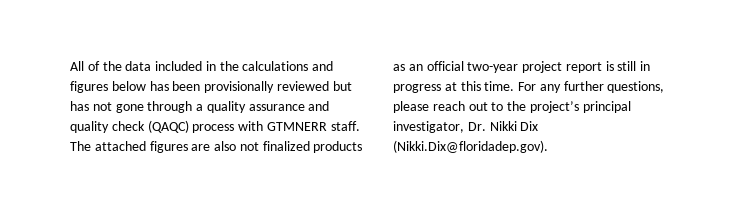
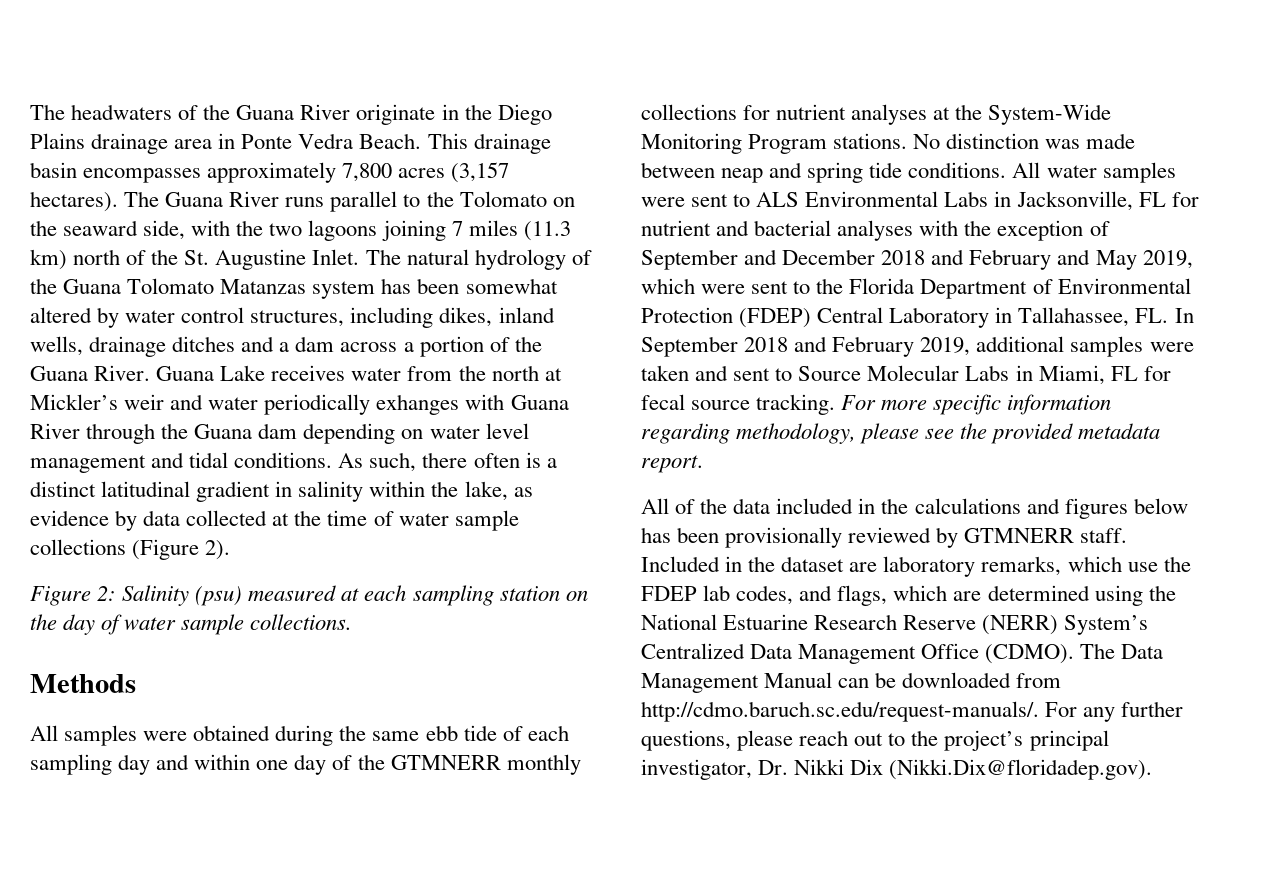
(70, 66) none -> [30,104,552,125] [30,133,551,154] [30,162,510,183] [30,191,575,212] [30,220,571,241] [30,249,592,270] [30,278,558,299] [30,307,555,328] [30,336,542,357] [30,365,562,381] [30,394,569,415] [30,423,529,444] [30,452,557,473] [30,481,533,502] [30,510,519,531] [30,539,231,560] [30,585,588,606] [30,614,353,635] [30,674,136,693] [30,725,569,746] [30,754,581,775] [641,104,1112,125] [641,133,1136,154] [641,162,1176,183] [641,191,1199,211] [641,220,1110,241] [641,249,1193,270] [641,278,1191,299] [641,307,1194,328] [641,336,1194,357] [641,365,1171,385] [641,394,1112,415] [641,423,1161,444] [641,455,703,473] The headwaters of the Guana River originate in the Diego Plains drainage area in Ponte Vedra Beach. This drainage basin encompasses approximately 7,800 acres (3,157 hectares). The Guana River runs parallel to the Tolomato on the seaward side, with the two lagoons joining 7 miles (11.3 km) north of the St. Augustine Inlet. The natural hydrology of the Guana Tolomato Matanzas system has been somewhat altered by water control structures, including dikes, inland wells, drainage ditches and a dam across a portion of the Guana River. Guana Lake receives water from the north at Mickler’s weir and water periodically exhanges with Guana River through the Guana dam depending on water level management and tidal conditions. As such, there often is a distinct latitudinal gradient in salinity within the lake, as evidence by data collected at the time of water sample collections (Figure 2). // Figure 2: Salinity (psu) measured at each sampling station on the day of water sample collections. // Methods // All samples were obtained during the same ebb tide of each sampling day and within one day of the GTMNERR monthly collections for nutrient analyses at the System-Wide Monitoring Program stations. No distinction was made between neap and spring tide conditions. All water samples were sent to ALS Environmental Labs in Jacksonville, FL for nutrient and bacterial analyses with the exception of September and December 2018 and February and May 2019, which were sent to the Florida Department of Environmental Protection (FDEP) Central Laboratory in Tallahassee, FL. In September 2018 and February 2019, additional samples were taken and sent to Source Molecular Labs in Miami, FL for fecal source tracking. For more specific information regarding methodology, please see the provided metadata report. //
[332,81,352,91] [70,101,330,113] [70,120,360,133] [70,141,363,153] [393,61,651,73] [393,81,515,93] but has not gone through a quality assurance and quality check (QAQC) process with GTMNERR staff. The attached figures are also not finalized products as an official two-year project report is still in progress at this time. -> [936,527,1128,548] [641,556,1191,577] [641,585,1176,606] [641,614,1149,635] [641,643,1164,664] [641,672,1062,693] [641,701,1039,722] by GTMNERR staff. Included in the dataset are laboratory remarks, which use the FDEP lab codes, and flags, which are determined using the National Estuarine Research Reserve (NERR) System’s Centralized Data Management Office (CDMO). The Data Management Manual can be downloaded from http://cdmo.baruch.sc.edu/request-manuals/.

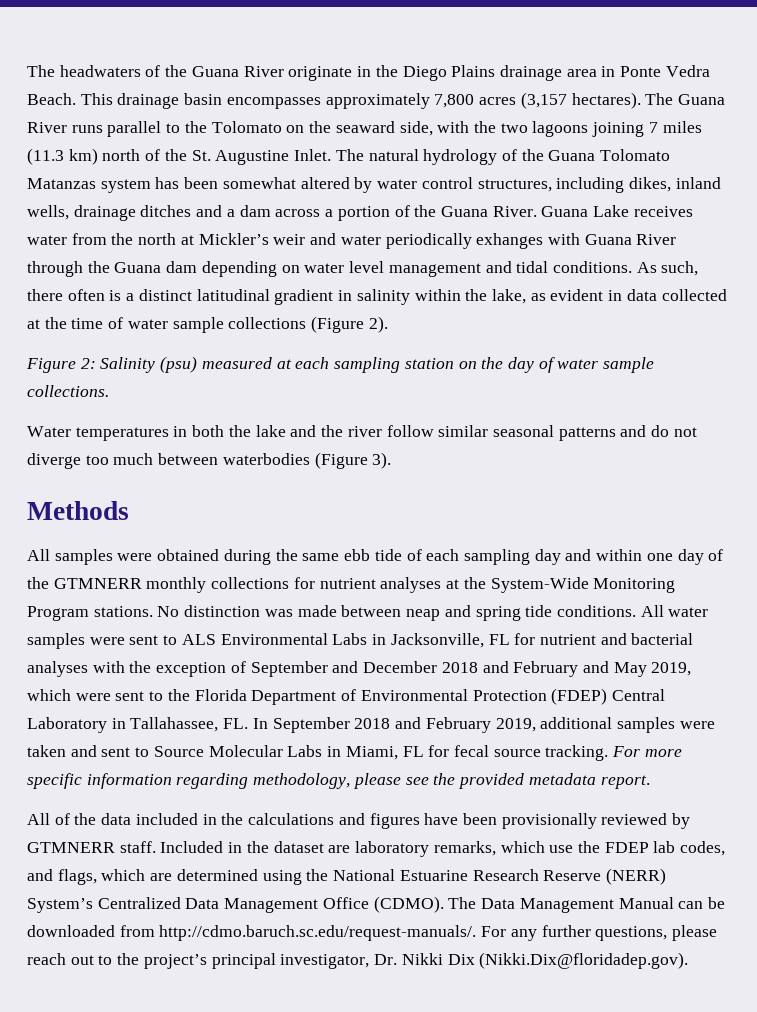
[30,510,138,531] evidence by -> [550,289,623,301] evident in
(353, 622) none -> [27,425,697,441] [27,452,392,469] // Water temperatures in both the lake and the river follow similar seasonal patterns and do not diverge too much between waterbodies (Figure 3).
[1133,498,1188,514] [641,527,671,543] below has -> [424,813,459,825] have

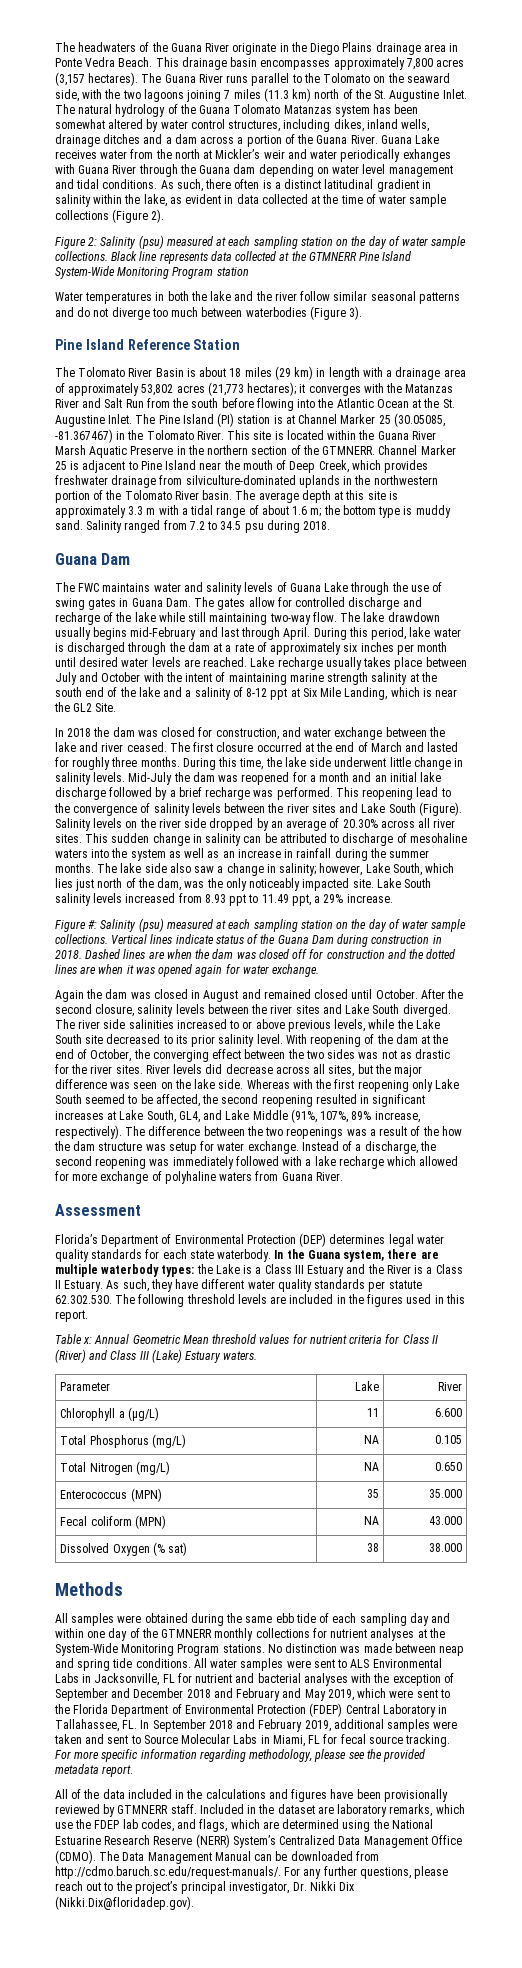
(109, 391) none -> [111,251,412,264] [55,266,249,279] Black line represents data collected at the GTMNERR Pine Island System-Wide Monitoring Program station
(392, 460) none -> [55,339,241,350] [55,366,466,380] [55,382,454,396] [55,398,455,411] [55,413,445,427] [55,429,436,443] [55,445,456,458] [55,460,429,473] [55,475,438,488] [55,490,398,503] [55,505,451,518] [55,520,331,533] [55,553,131,565] [55,582,443,595] [55,597,422,610] [55,612,440,625] [55,627,461,640] [55,642,448,655] [55,657,467,670] [55,672,437,685] [55,687,458,700] [54,702,117,712] [55,727,445,740] [55,742,459,752] [55,757,464,770] [55,772,442,785] [55,787,451,800] [54,802,462,816] [55,818,456,831] [55,833,467,846] [55,848,430,861] [55,863,455,876] [55,878,432,891] [55,893,393,906] [55,918,467,932] [55,934,442,947] [55,949,456,959] [55,964,320,977] [55,989,464,1002] [55,1004,451,1017] [55,1019,440,1032] [55,1034,449,1047] [55,1049,451,1062] [55,1064,423,1077] [55,1079,460,1092] [55,1094,426,1107] [55,1109,420,1123] [55,1125,462,1139] [54,1141,436,1154] [55,1156,459,1169] [55,1171,343,1184] [55,1204,141,1216] [55,1233,444,1247] [55,1249,439,1262] [55,1264,463,1277] [55,1279,422,1292] [55,1294,465,1307] [55,1310,88,1322] [55,1334,438,1344] [55,1349,258,1363] [60,1382,111,1391] [354,1381,379,1391] [437,1382,462,1391] [60,1407,159,1421] [366,1408,379,1417] [434,1408,462,1417] [60,1434,186,1448] [363,1435,379,1444] [434,1435,462,1444] [60,1461,170,1475] [363,1462,379,1471] [434,1462,462,1471] [60,1488,162,1502] [366,1489,379,1498] [428,1489,462,1498] [60,1515,166,1529] [363,1516,379,1525] [428,1516,462,1525] [60,1542,188,1556] [366,1543,379,1552] [428,1543,462,1552] // Pine Island Reference Station // The Tolomato River Basin is about 18 miles (29 km) in length with a drainage area of approximately 53,802 acres (21,773 hectares); it converges with the Matanzas River and Salt Run from the south before flowing into the Atlantic Ocean at the St. Augustine Inlet. The Pine Island (PI) station is at Channel Marker 25 (30.05085, -81.367467) in the Tolomato River. This site is located within the Guana River Marsh Aquatic Preserve in the northern section of the GTMNERR. Channel Marker 25 is adjacent to Pine Island near the mouth of Deep Creek, which provides freshwater drainage from silviculture-dominated uplands in the northwestern portion of the Tolomato River basin. The average depth at this site is approximately 3.3 m with a tidal range of about 1.6 m; the bottom type is muddy sand. Salinity ranged from 7.2 to 34.5 psu during 2018. // Guana Dam // The FWC maintains water and salinity levels of Guana Lake through the use of swing gates in Guana Dam. The gates allow for controlled discharge and recharge of the lake while still maintaining two-way flow. The lake drawdown usually begins mid-February and last through April. During this period, lake water is discharged through the dam at a rate of approximately six inches per month until desired water levels are reached. Lake recharge usually takes place between July and October with the intent of maintaining marine strength salinity at the south end of the lake and a salinity of 8-12 ppt at Six Mile Landing, which is near the GL2 Site. // In 2018 the dam was closed for construction, and water exchange between the lake and river ceased. The first closure occurred at the end of March and lasted for roughly three months. During this time, the lake side underwent little change in salinity levels. Mid-July the dam was reopened for a month and an initial lake discharge followed by a brief recharge was performed. This reopening lead to the convergence of salinity levels between the river sites and Lake South (Figure). Salinity levels on the river side dropped by an average of 20.30% across all river sites. This sudden change in salinity can be attributed to discharge of mesohaline waters into the system as well as an increase in rainfall during the summer months. The lake side also saw a change in salinity; however, Lake South, which lies just north of the dam, was the only noticeably impacted site. Lake South salinity levels increased from 8.93 ppt to 11.49 ppt, a 29% increase. // Figure #: Salinity (psu) measured at each sampling station on the day of water sample collections. Vertical lines indicate status of the Guana Dam during construction in 2018. Dashed lines are when the dam was closed off for construction and the dotted lines are when it was opened again for water exchange. // Again the dam was closed in August and remained closed until October. After the second closure, salinity levels between the river sites and Lake South diverged. The river side salinities increased to or above previous levels, while the Lake South site decreased to its prior salinity level. With reopening of the dam at the end of October, the converging effect between the two sides was not as drastic for the river sites. River levels did decrease across all sites, but the major difference was seen on the lake side. Whereas with the first reopening only Lake South seemed to be affected, the second reopening resulted in significant increases at Lake South, GL4, and Lake Middle (91%, 107%, 89% increase, respectively). The difference between the two reopenings was a result of the how the dam structure was setup for water exchange. Instead of a discharge, the second reopening was immediately followed with a lake recharge which allowed for more exchange of polyhaline waters from Guana River. // Assessment // Florida’s Department of Environmental Protection (DEP) determines legal water quality standards for each state waterbody. In the Guana system, there are multiple waterbody types: the Lake is a Class III Estuary and the River is a Class II Estuary. As such, they have different water quality standards per statute 62.302.530. The following threshold levels are included in the figures used in this report. // Table x: Annual Geometric Mean threshold values for nutrient criteria for Class II (River) and Class III (Lake) Estuary waters. // Parameter | Lake | River // Chlorophyll a (μg/L) | 11 | 6.600 // Total Phosphorus (mg/L) | NA | 0.105 // Total Nitrogen (mg/L) | NA | 0.650 // Enterococcus (MPN) | 35 | 35.000 // Fecal coliform (MPN) | NA | 43.000 // Dissolved Oxygen (% sat) | 38 | 38.000

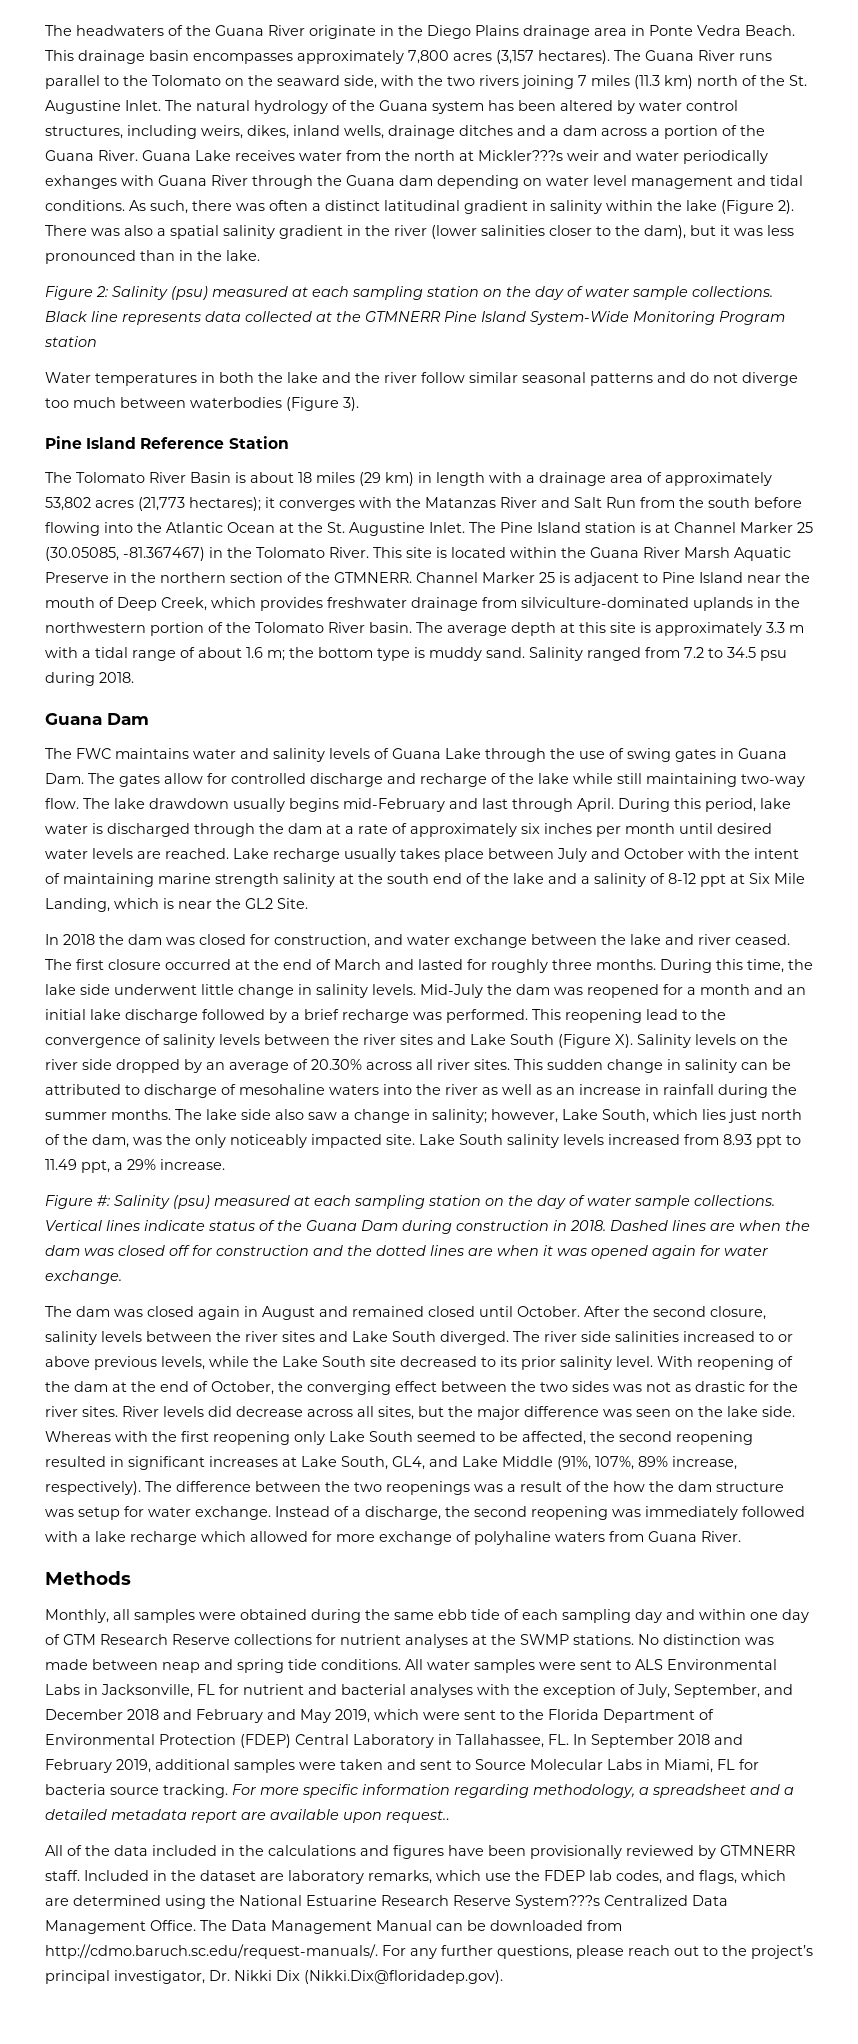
[143,89,184,102] lagoons -> [479,75,519,86] rivers
[233,104,332,114] Tolomato Matanzas -> (428, 105) none
[55,119,105,129] somewhat -> (556, 105) none
(331, 125) none -> [201,125,243,139] weirs,
[215,149,261,159] Mickler’s -> [478,150,563,161] Mickler???s
[234,179,272,189] often is -> [236,200,308,211] was often
[143,194,447,207] [55,209,165,223] lake, as evident in data collected at the time of water sample collections (Figure 2). -> [686,200,794,214] [45,225,794,239] [45,250,260,264] lake (Figure 2). There was also a spatial salinity gradient in the river (lower salinities closer to the dam), but it was less pronounced than in the lake.
[217,413,235,427] (PI) -> (581, 527) none
[418,802,462,816] (Figure). -> [558,1034,633,1048] (Figure X).
[130,849,166,861] system -> [445,1084,478,1095] river
[55,989,188,1002] Again the dam was closed -> [45,1306,240,1320] The dam was closed again
[55,1204,141,1216] [55,1233,444,1247] [55,1249,439,1262] [55,1264,463,1277] [55,1279,422,1292] [55,1294,465,1307] [55,1310,88,1322] [55,1334,438,1344] [55,1349,258,1363] [60,1382,111,1391] [354,1381,379,1391] [437,1382,462,1391] [60,1407,159,1421] [366,1408,379,1417] [434,1408,462,1417] [60,1434,186,1448] [363,1435,379,1444] [434,1435,462,1444] [60,1461,170,1475] [363,1462,379,1471] [434,1462,462,1471] [60,1488,162,1502] [366,1489,379,1498] [428,1489,462,1498] [60,1515,166,1529] [363,1516,379,1525] [428,1516,462,1525] [60,1542,188,1556] [366,1543,379,1552] [428,1543,462,1552] // Assessment // Florida’s Department of Environmental Protection (DEP) determines legal water quality standards for each state waterbody. In the Guana system, there are multiple waterbody types: the Lake is a Class III Estuary and the River is a Class II Estuary. As such, they have different water quality standards per statute 62.302.530. The following threshold levels are included in the figures used in this report. // Table x: Annual Geometric Mean threshold values for nutrient criteria for Class II (River) and Class III (Lake) Estuary waters. // Parameter | Lake | River // Chlorophyll a (μg/L) | 11 | 6.600 // Total Phosphorus (mg/L) | NA | 0.105 // Total Nitrogen (mg/L) | NA | 0.650 // Enterococcus (MPN) | 35 | 35.000 // Fecal coliform (MPN) | NA | 43.000 // Dissolved Oxygen (% sat) | 38 | 38.000 -> (741, 1536) none
[55,1613,68,1623] All -> [45,1609,130,1623] Monthly, all
[141,1628,254,1641] the GTMNERR monthly -> [63,1634,230,1645] GTM Research Reserve
[55,1643,220,1656] System-Wide Monitoring Program -> [520,1634,569,1645] SWMP
[55,1688,108,1701] September -> [637,1684,760,1698] July, September,
[340,1734,366,1744] fecal -> [45,1784,106,1795] bacteria
[314,1749,426,1762] [55,1764,134,1777] please see the provided metadata report. -> [639,1784,794,1798] [45,1809,449,1823] a spreadsheet and a detailed metadata report are available upon request..
[195,1834,276,1848] (NERR) System’s -> [515,1895,600,1909] System???s
[430,1835,462,1845] [55,1850,96,1864] Office (CDMO). -> [150,1920,196,1931] Office.

